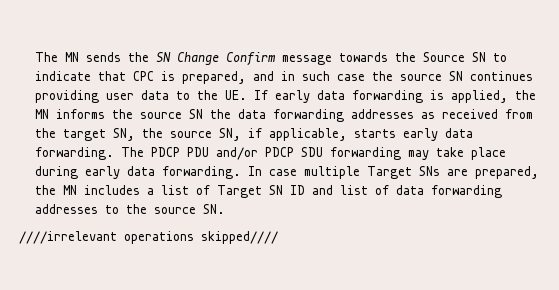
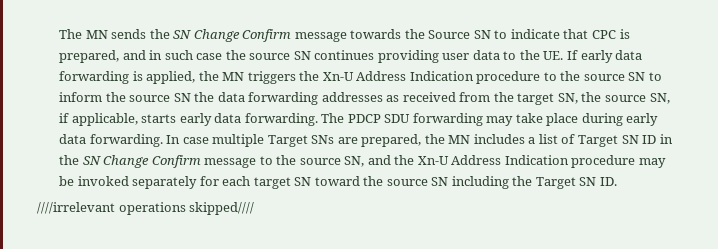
[55,109,105,119] informs -> [247,71,662,84] [59,92,103,102] triggers the Xn-U Address Indication procedure to the source SN to inform
[186,147,294,160] PDU and/or PDCP -> (381, 118) none
[311,185,502,198] [34,204,225,214] and list of data forwarding addresses to the source SN. -> [659,134,673,144] [59,155,666,168] [59,176,617,189] in the SN Change Confirm message to the source SN, and the Xn-U Address Indication procedure may be invoked separately for each target SN toward the source SN including the Target SN ID.

